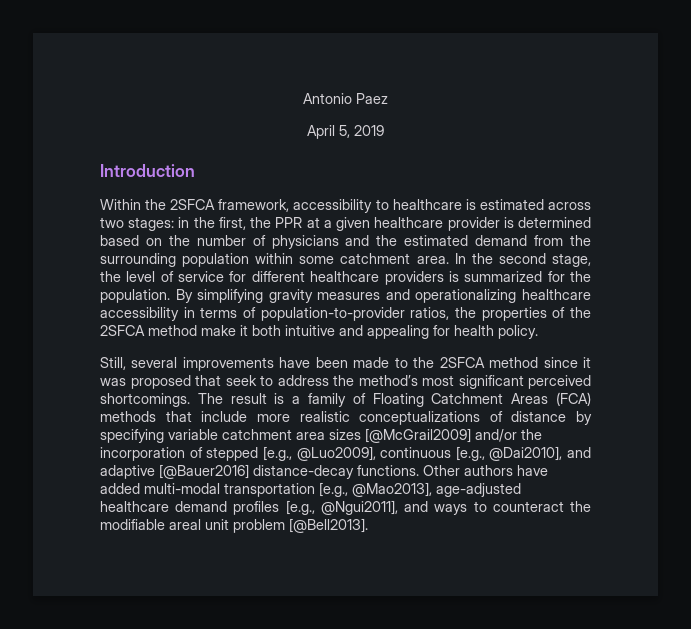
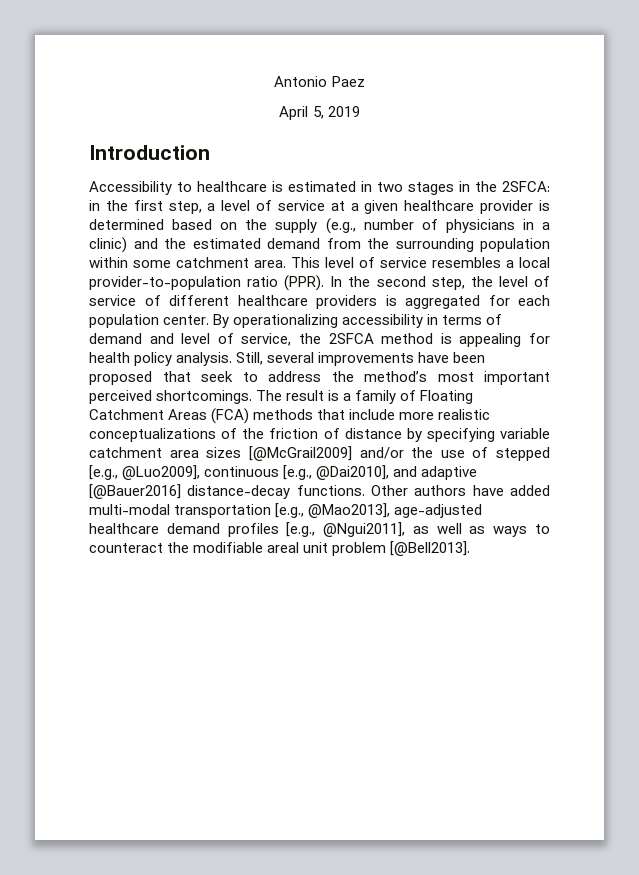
[100,199,591,213] [100,217,303,231] Within the 2SFCA framework, accessibility to healthcare is estimated across two stages: in the first, the PPR -> [89,181,550,195] [89,200,325,214] Accessibility to healthcare is estimated in two stages in the 2SFCA: in the first step, a level of service
(190, 240) none -> [275,218,356,234] supply (e.g.,
(339, 242) none -> [522,219,551,230] [89,237,127,253] in a clinic)
(449, 260) none -> [291,257,550,268] [89,275,325,291] This level of service resembles a local provider-to-population ratio (PPR).
[551,253,591,267] stage, -> [431,277,465,290] step,
[229,271,247,282] for -> [144,295,161,306] of
[464,271,591,282] [100,289,591,303] [100,307,591,321] [100,325,363,336] summarized for the population. By simplifying gravity measures and operationalizing healthcare accessibility in terms of population-to-provider ratios, the properties of the 2SFCA method make it both intuitive and -> [405,295,550,309] [89,314,503,328] [89,333,452,346] aggregated for each population center. By operationalizing accessibility in terms of demand and level of service, the 2SFCA method is
[498,325,538,339] policy. // -> [134,352,233,366] policy analysis.
[353,357,591,368] [100,378,126,386] made to the 2SFCA method since it was -> (486, 357) none
[458,375,524,389] significant -> [484,371,550,385] important
(503, 416) none -> [242,428,340,439] the friction of
[100,447,185,461] incorporation -> [440,450,465,458] use
[404,501,429,512] and -> [412,523,486,534] as well as

